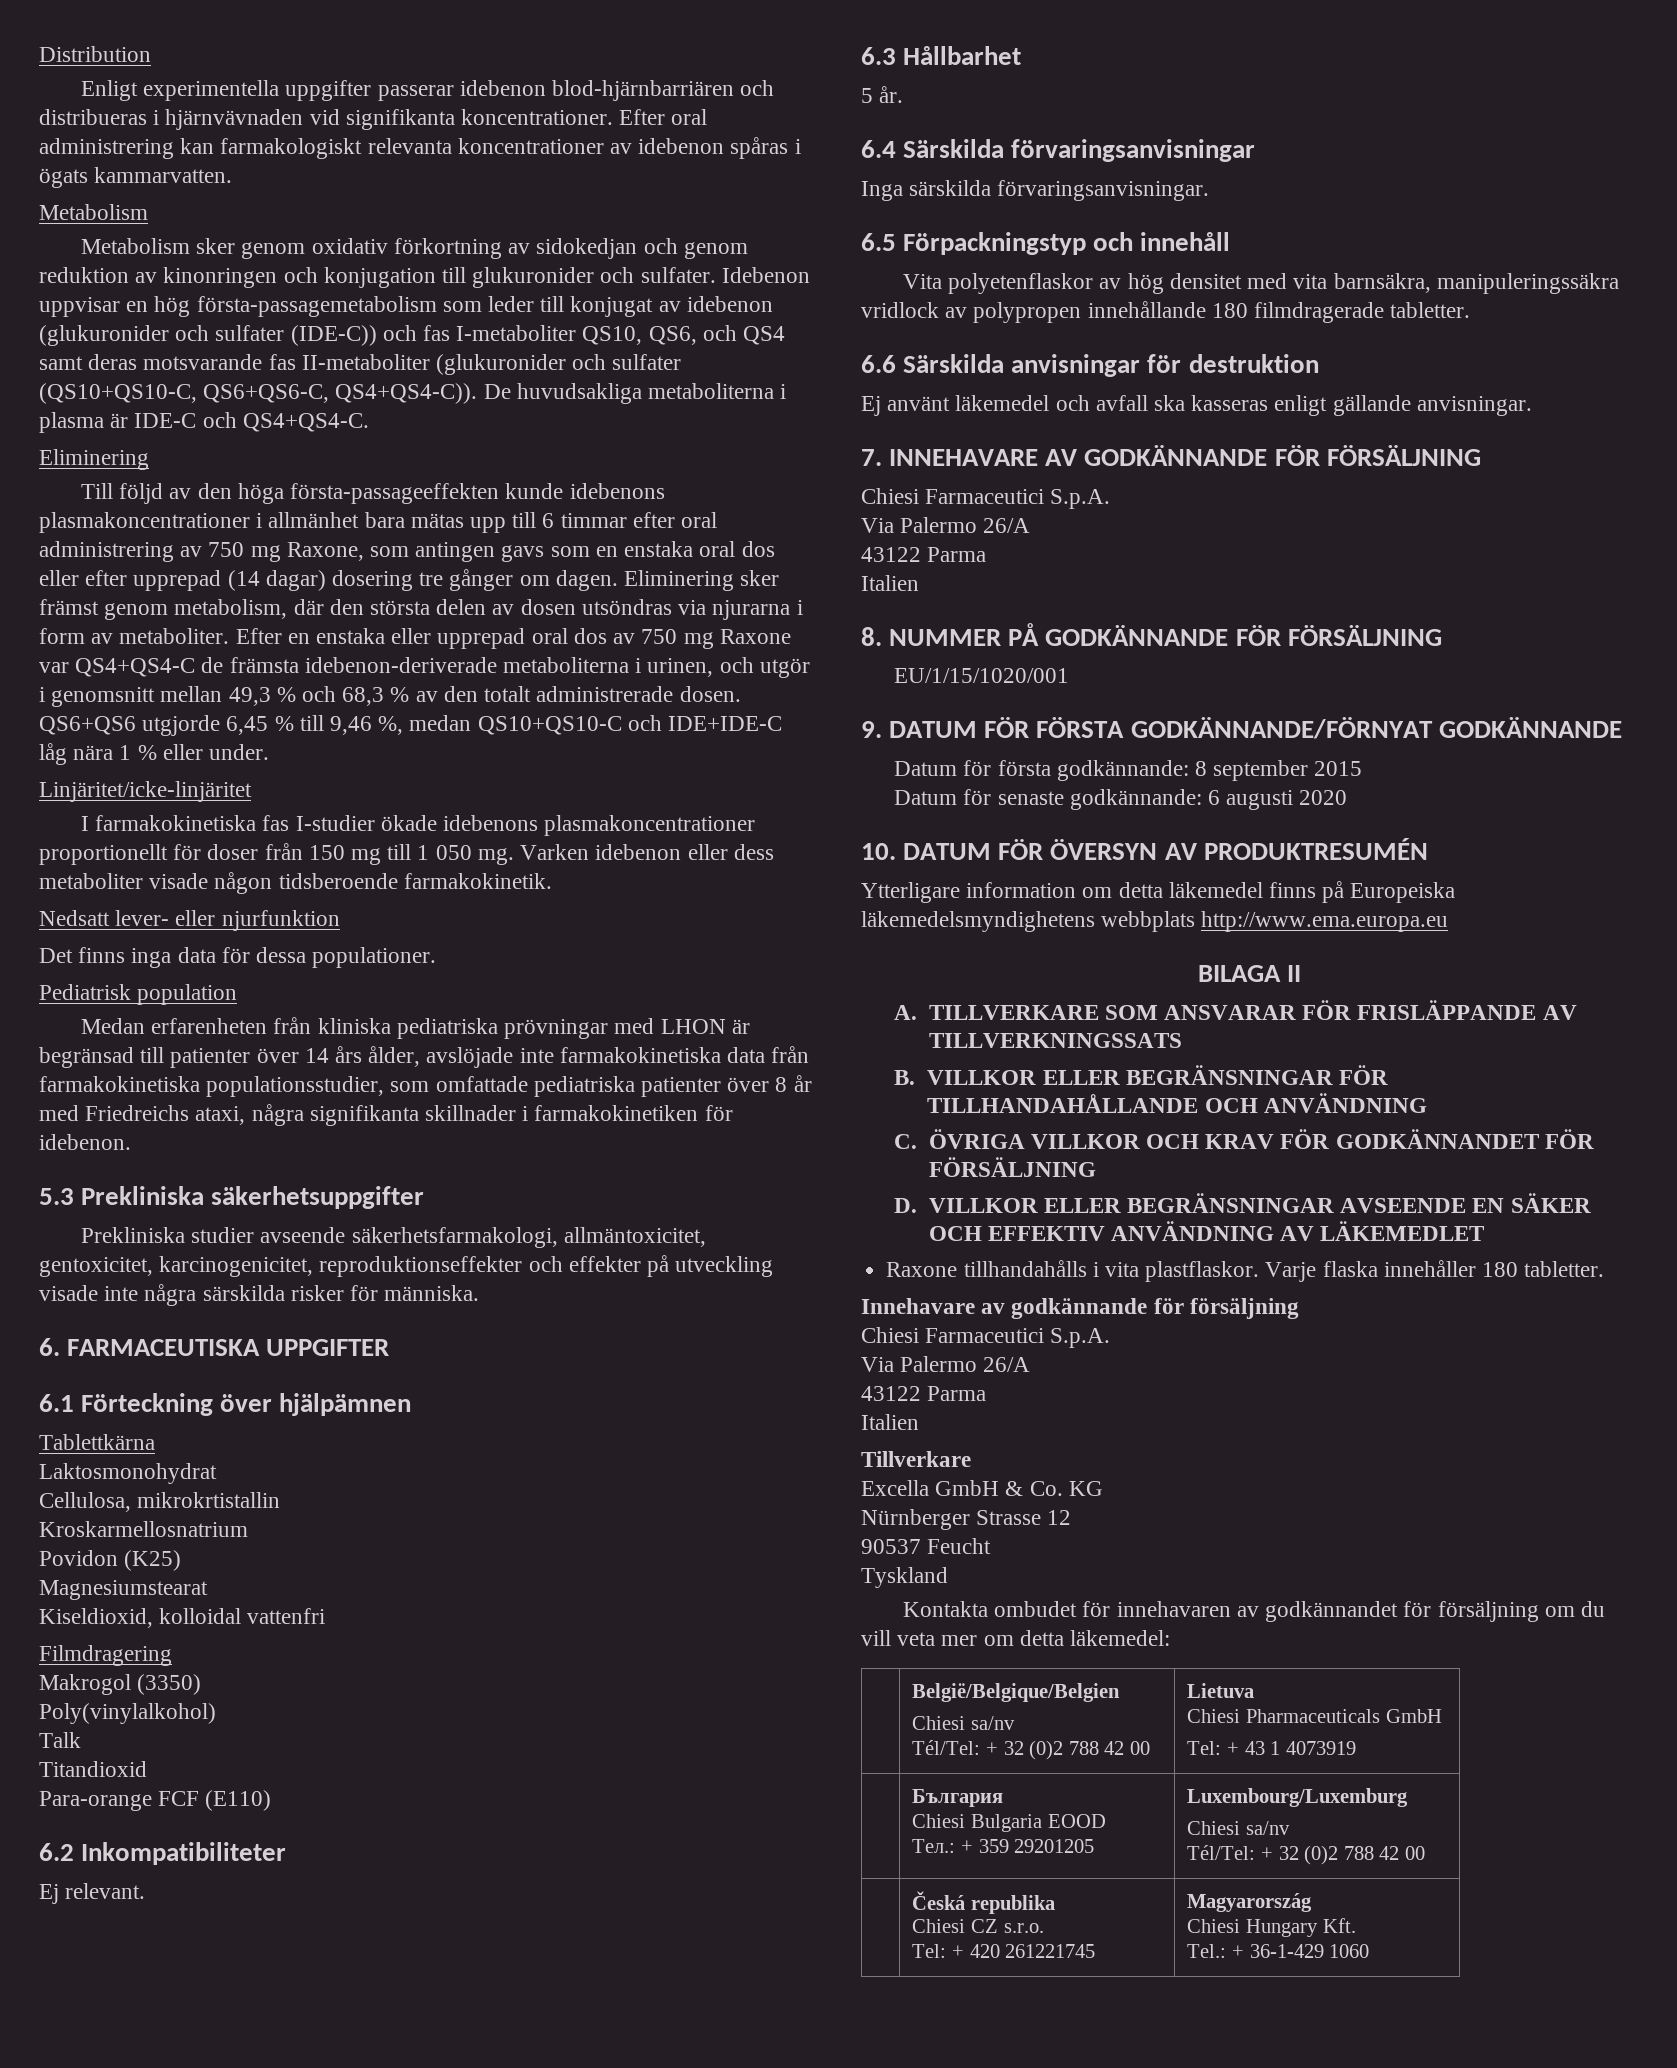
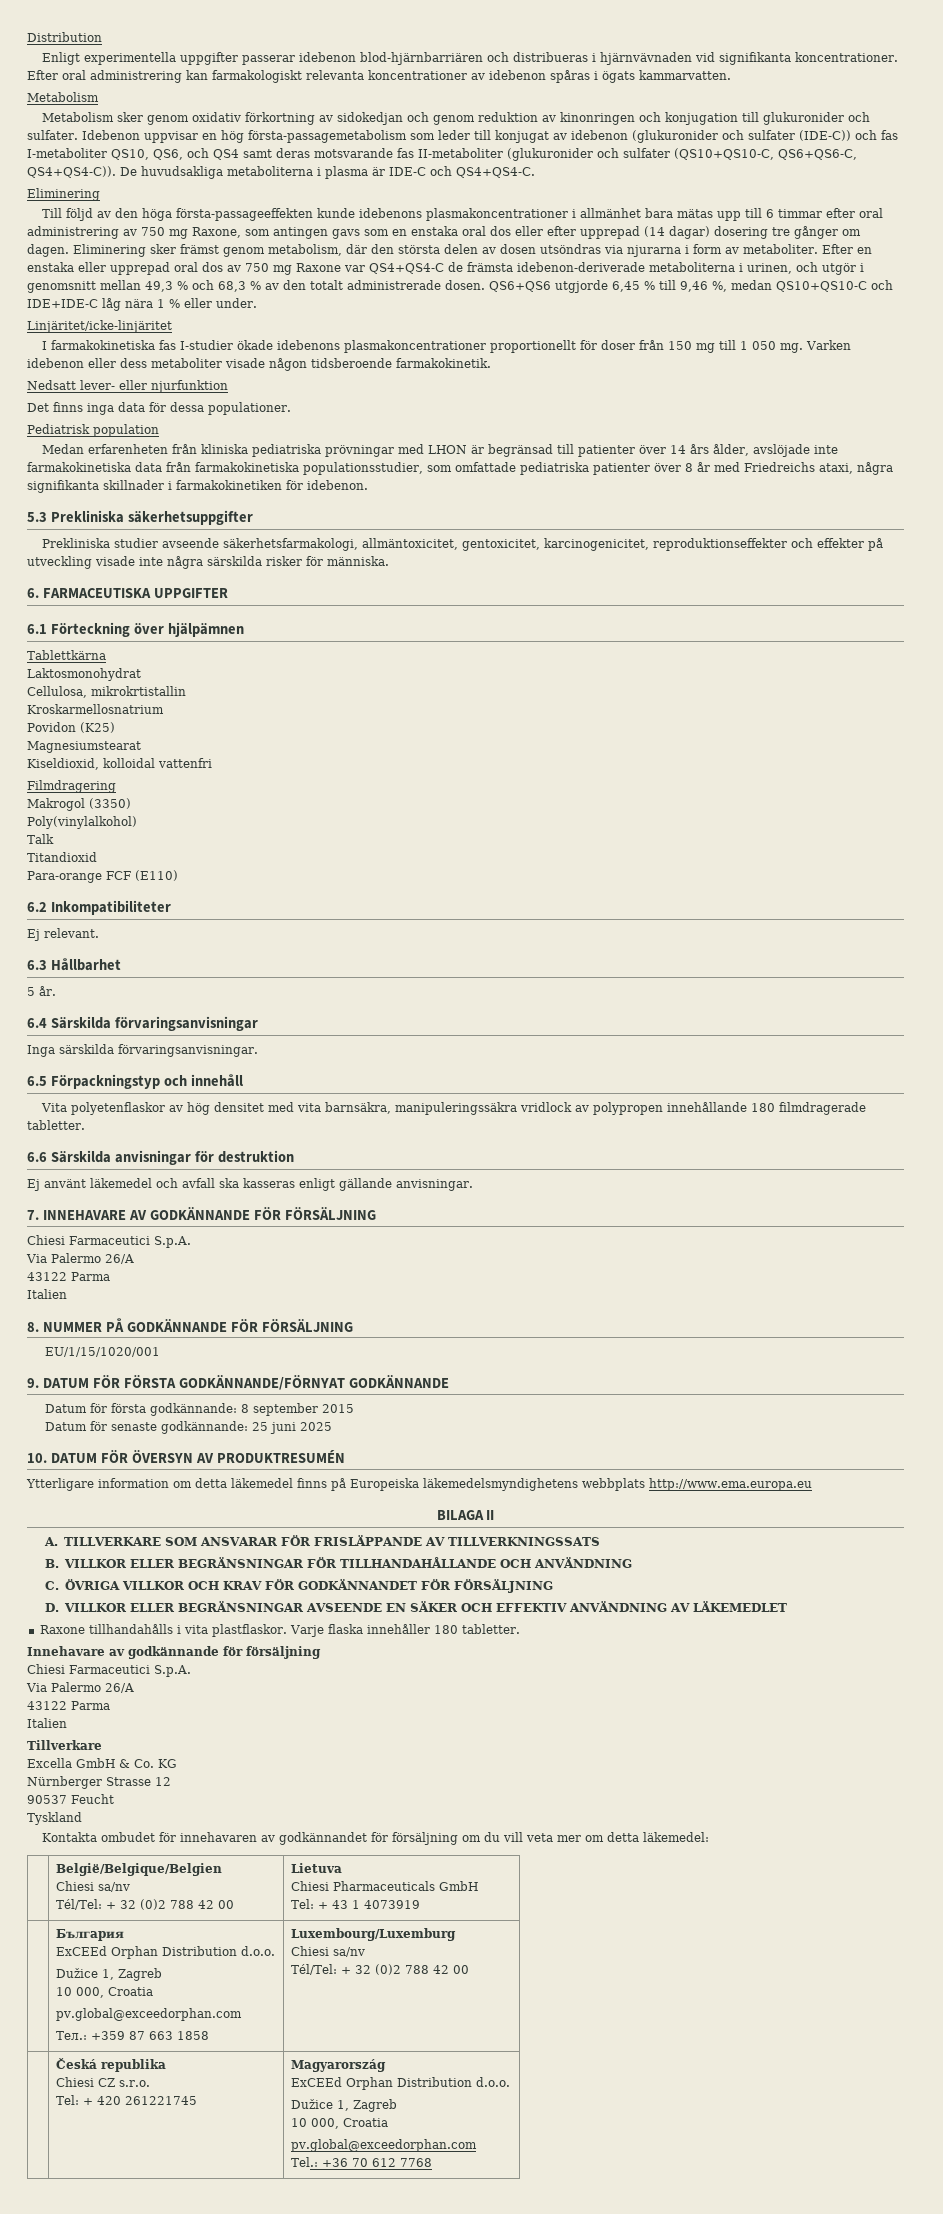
[1207,790,1348,810] 6 augusti 2020 -> [251,1422,332,1434] 25 juni 2025
[912,1814,1106,1832] [912,1839,1095,1853] Chiesi Bulgaria EOOD // Teл.: + 359 29201205 -> [55,1946,275,1959] [55,1968,162,1981] [55,1987,153,1998] [55,2008,242,2021] [55,2031,209,2040] ExCEEd Orphan Distribution d.o.o. // Dužice 1, Zagreb // 10 000, Croatia // pv.global@exceedorphan.com // Teл.: +359 87 663 1858
[1187,1918,1356,1937] [1187,1944,1370,1958] Chiesi Hungary Kft. // Tel.: + 36-1-429 1060 -> [290,2077,510,2090] [290,2099,397,2112] [290,2118,388,2129] [290,2139,477,2152] [290,2157,432,2167] ExCEEd Orphan Distribution d.o.o. // Dužice 1, Zagreb // 10 000, Croatia // pv.global@exceedorphan.com // Tel.: +36 70 612 7768

